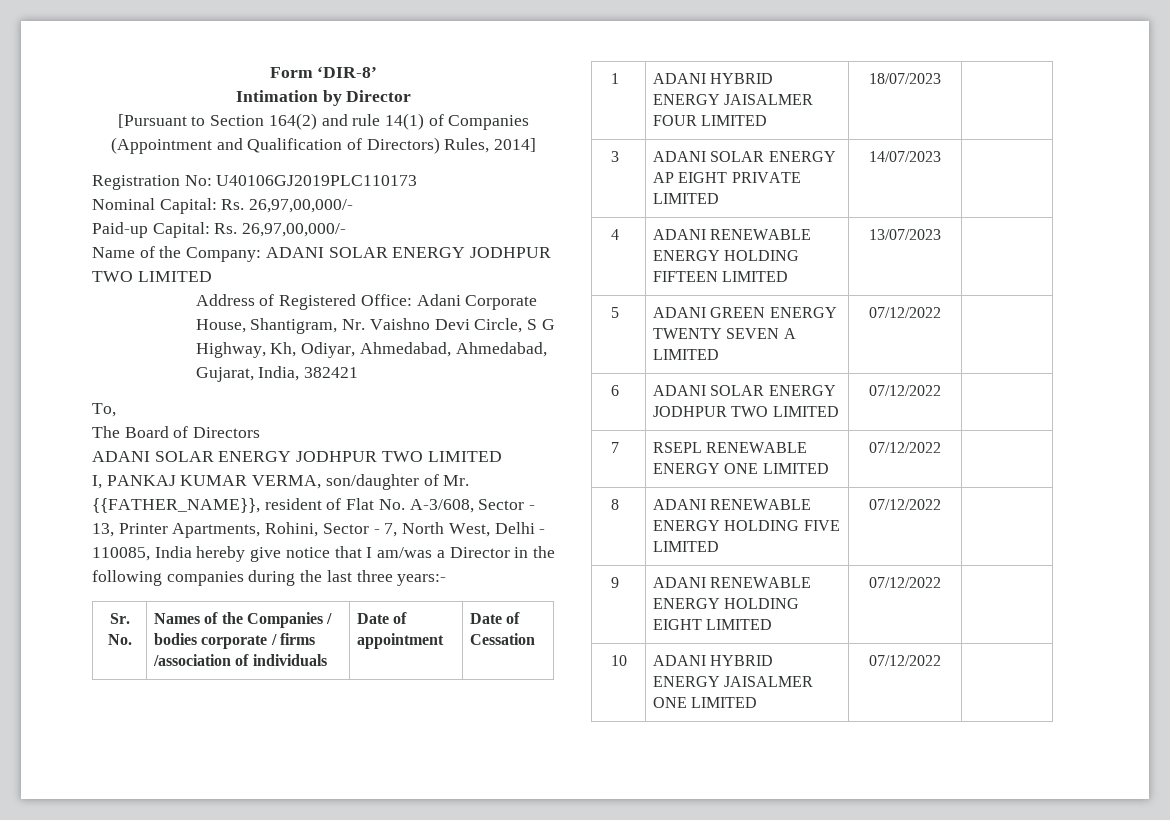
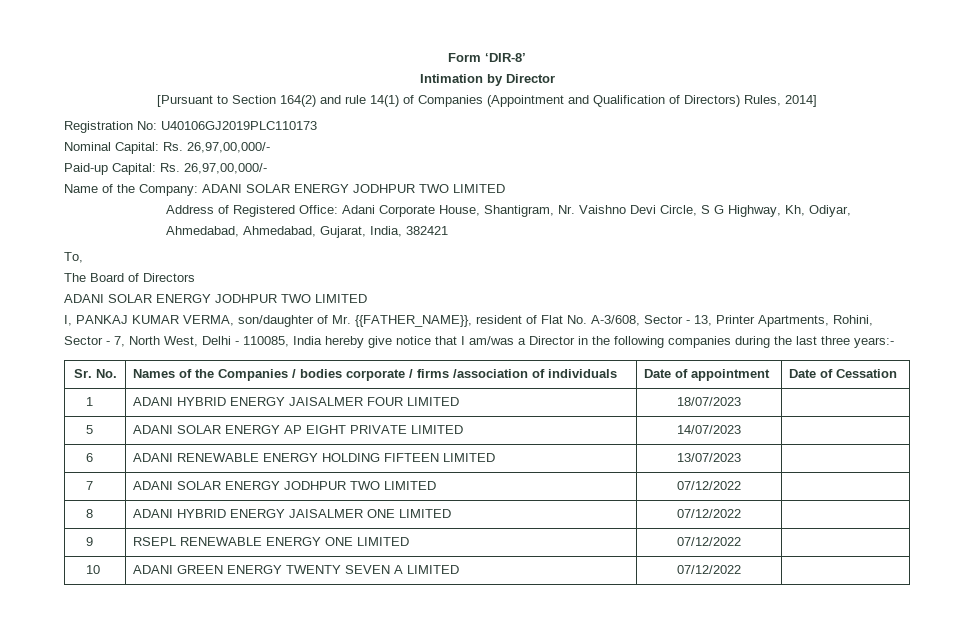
[610,151,619,162] 3 -> [85,425,93,434] 5
[610,229,619,240] 4 -> [85,453,93,462] 6
[610,307,619,318] 5 -> [85,481,93,490] [133,481,437,490] [677,481,741,490] [85,509,93,518] [133,509,452,518] [677,509,741,518] [85,537,93,546] [133,537,410,546] [677,537,741,546] [85,565,100,574] 7 | ADANI SOLAR ENERGY JODHPUR TWO LIMITED | 07/12/2022 | // 8 | ADANI HYBRID ENERGY JAISALMER ONE LIMITED | 07/12/2022 | // 9 | RSEPL RENEWABLE ENERGY ONE LIMITED | 07/12/2022 | // 10
[610,385,619,396] [653,385,836,396] [653,406,839,417] [869,385,941,396] [610,442,619,453] [653,442,808,453] [653,463,829,474] [869,442,941,453] [610,499,619,510] [653,499,812,510] [653,520,840,531] [653,541,720,552] [869,499,941,510] [610,577,619,588] [653,577,812,588] [653,598,800,609] [653,619,773,630] [869,577,941,588] [610,655,627,666] [653,655,774,666] [653,676,814,687] [653,697,758,708] [869,655,941,666] // 6 | ADANI SOLAR ENERGY JODHPUR TWO LIMITED | 07/12/2022 | // 7 | RSEPL RENEWABLE ENERGY ONE LIMITED | 07/12/2022 | // 8 | ADANI RENEWABLE ENERGY HOLDING FIVE LIMITED | 07/12/2022 | // 9 | ADANI RENEWABLE ENERGY HOLDING EIGHT LIMITED | 07/12/2022 | // 10 | ADANI HYBRID ENERGY JAISALMER ONE LIMITED | 07/12/2022 | -> (741, 569) none

